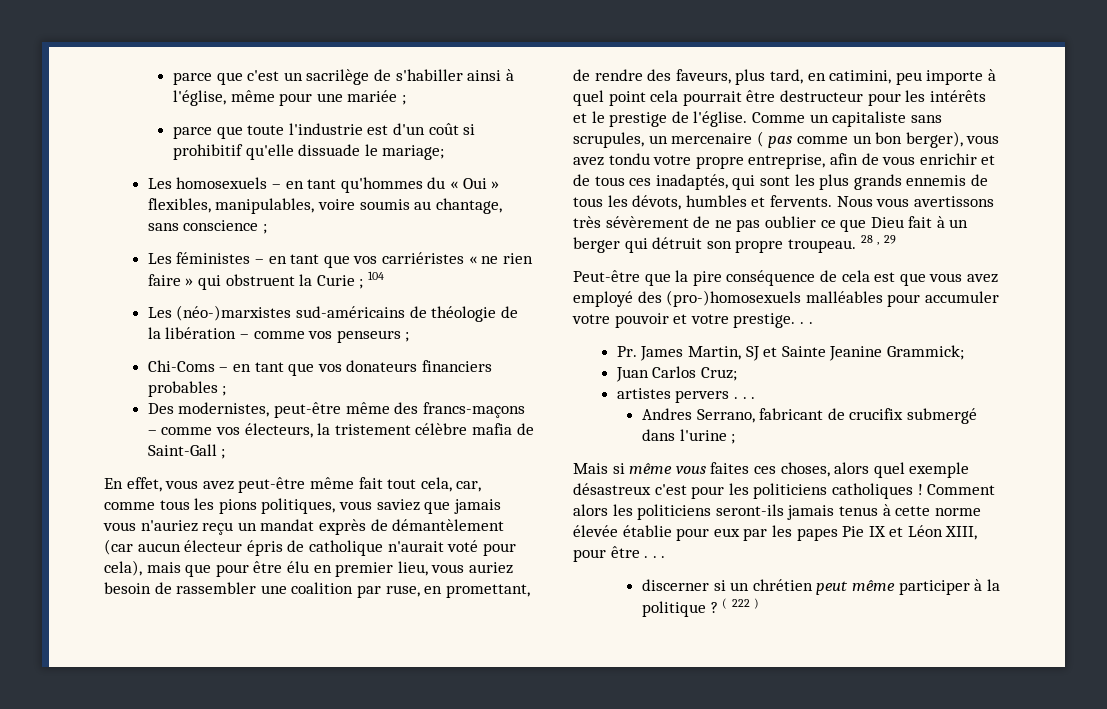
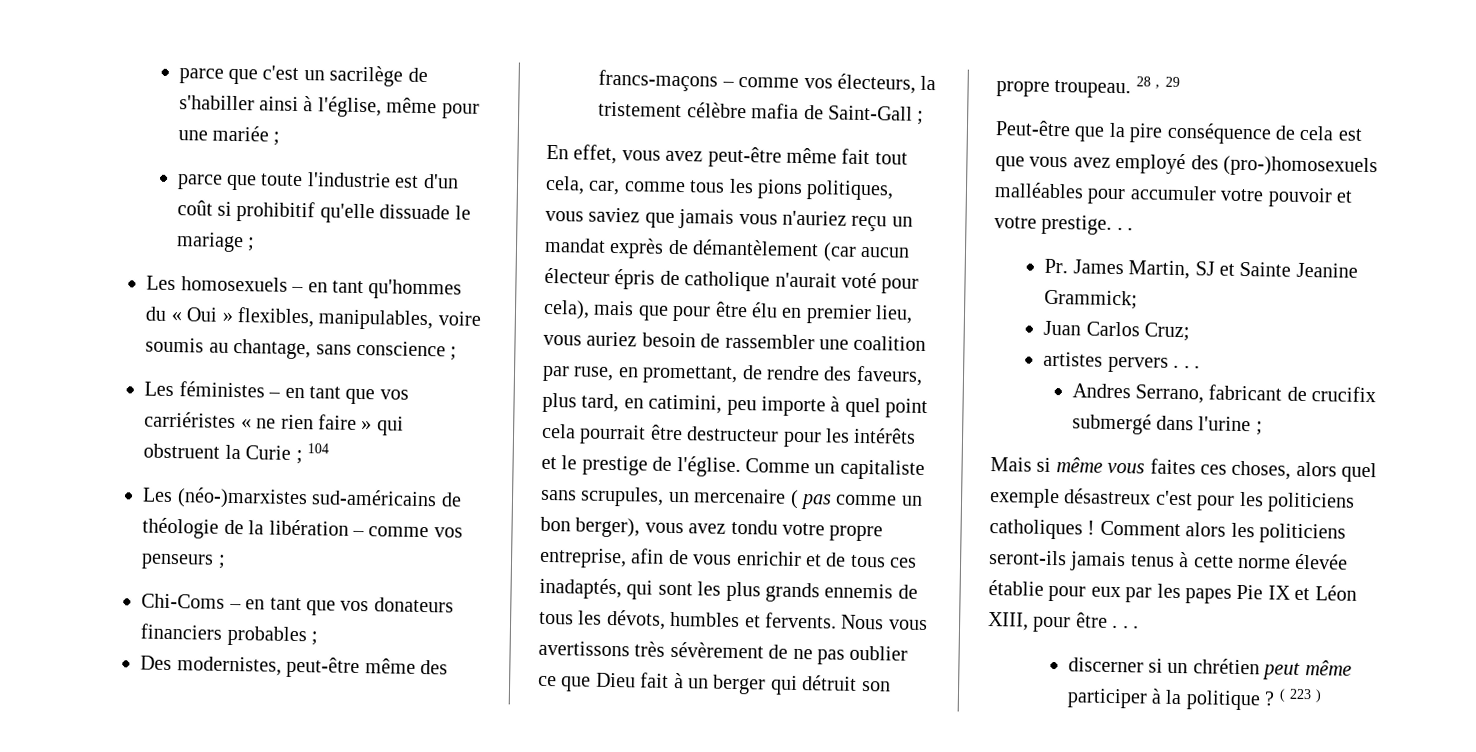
[382,145,445,160] mariage; -> [175,232,256,253] mariage ;
[731,599,750,607] 222 -> [1289,688,1313,700] 223

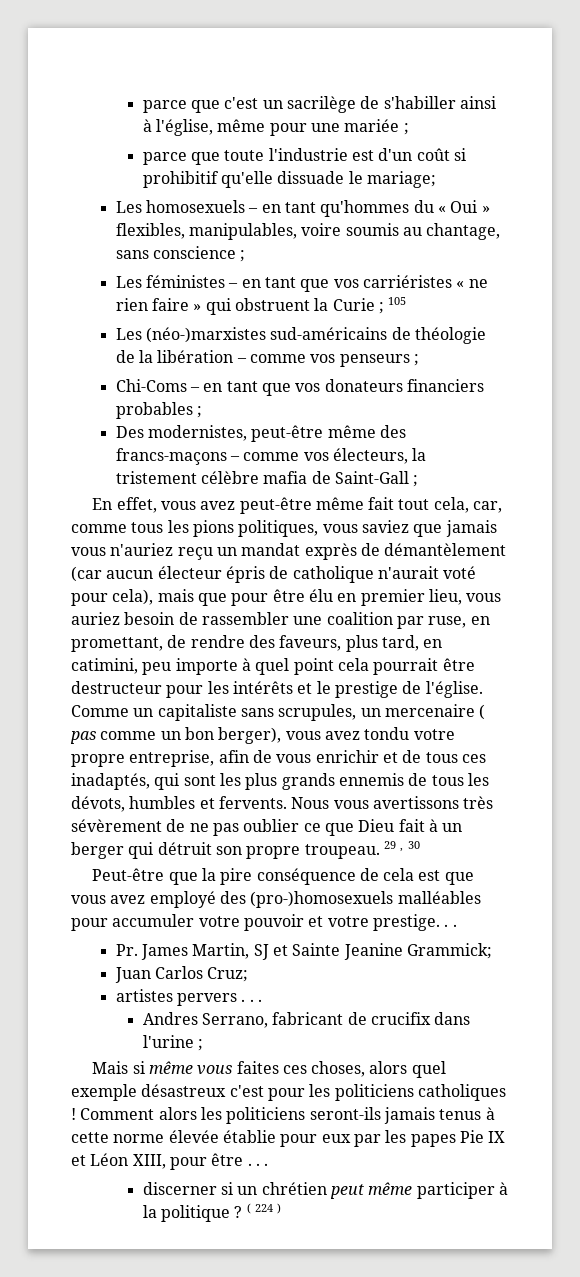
[175,232,256,253] mariage ; -> [367,171,437,188] mariage;
[306,443,329,454] 104 -> [388,297,407,305] 105
[1135,76,1180,89] 28 , 29 -> [383,841,420,852] 29 , 30
[1071,413,1152,435] submergé -> (432, 1018) none
[1289,688,1313,700] 223 -> [255,1204,274,1212] 224

